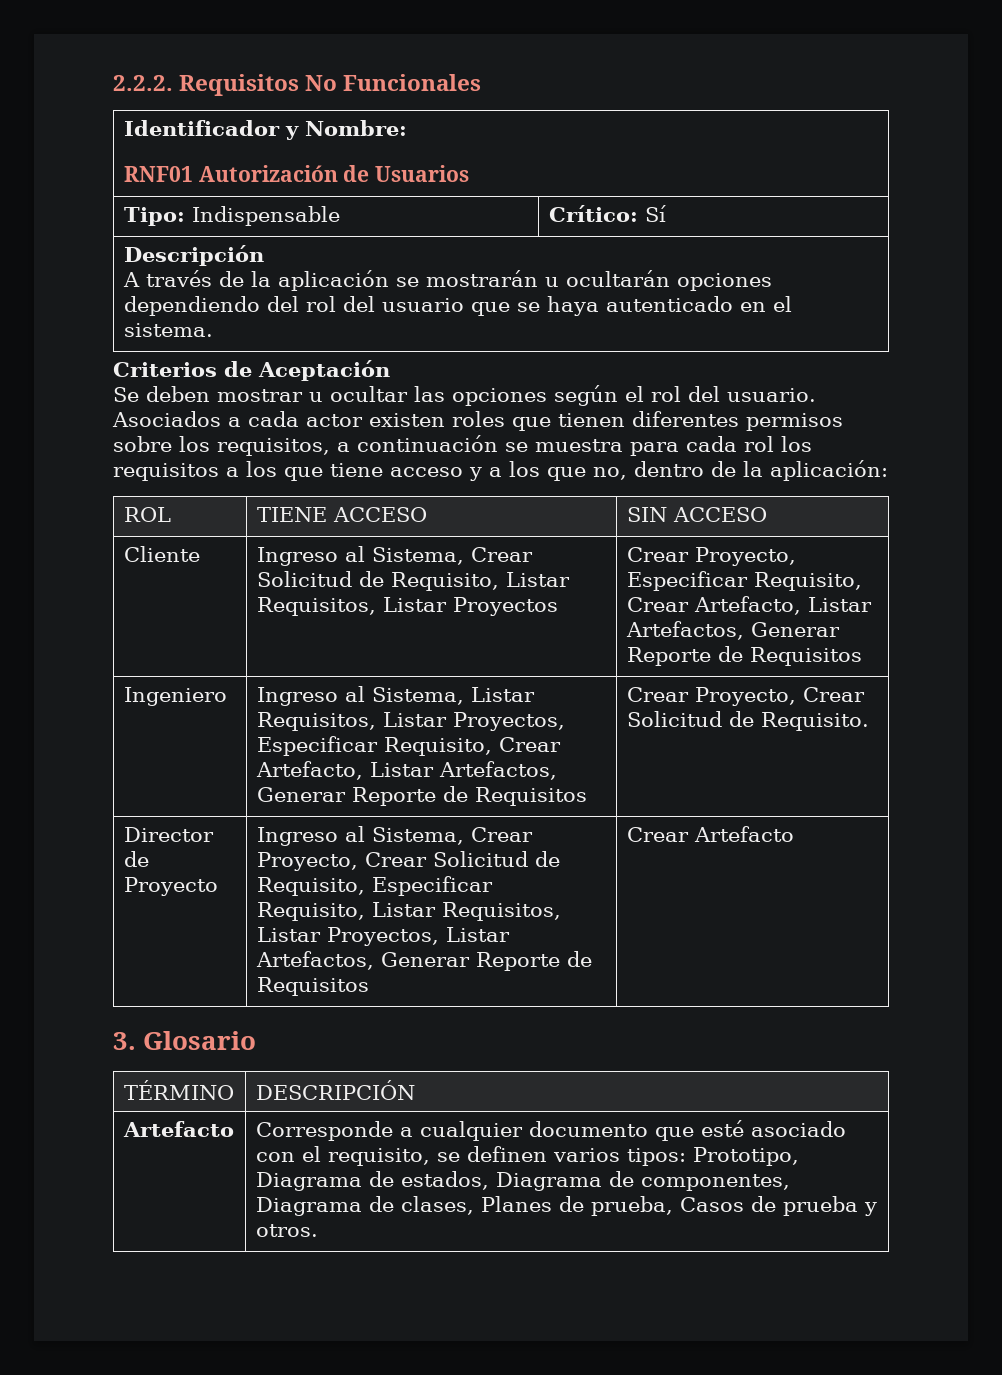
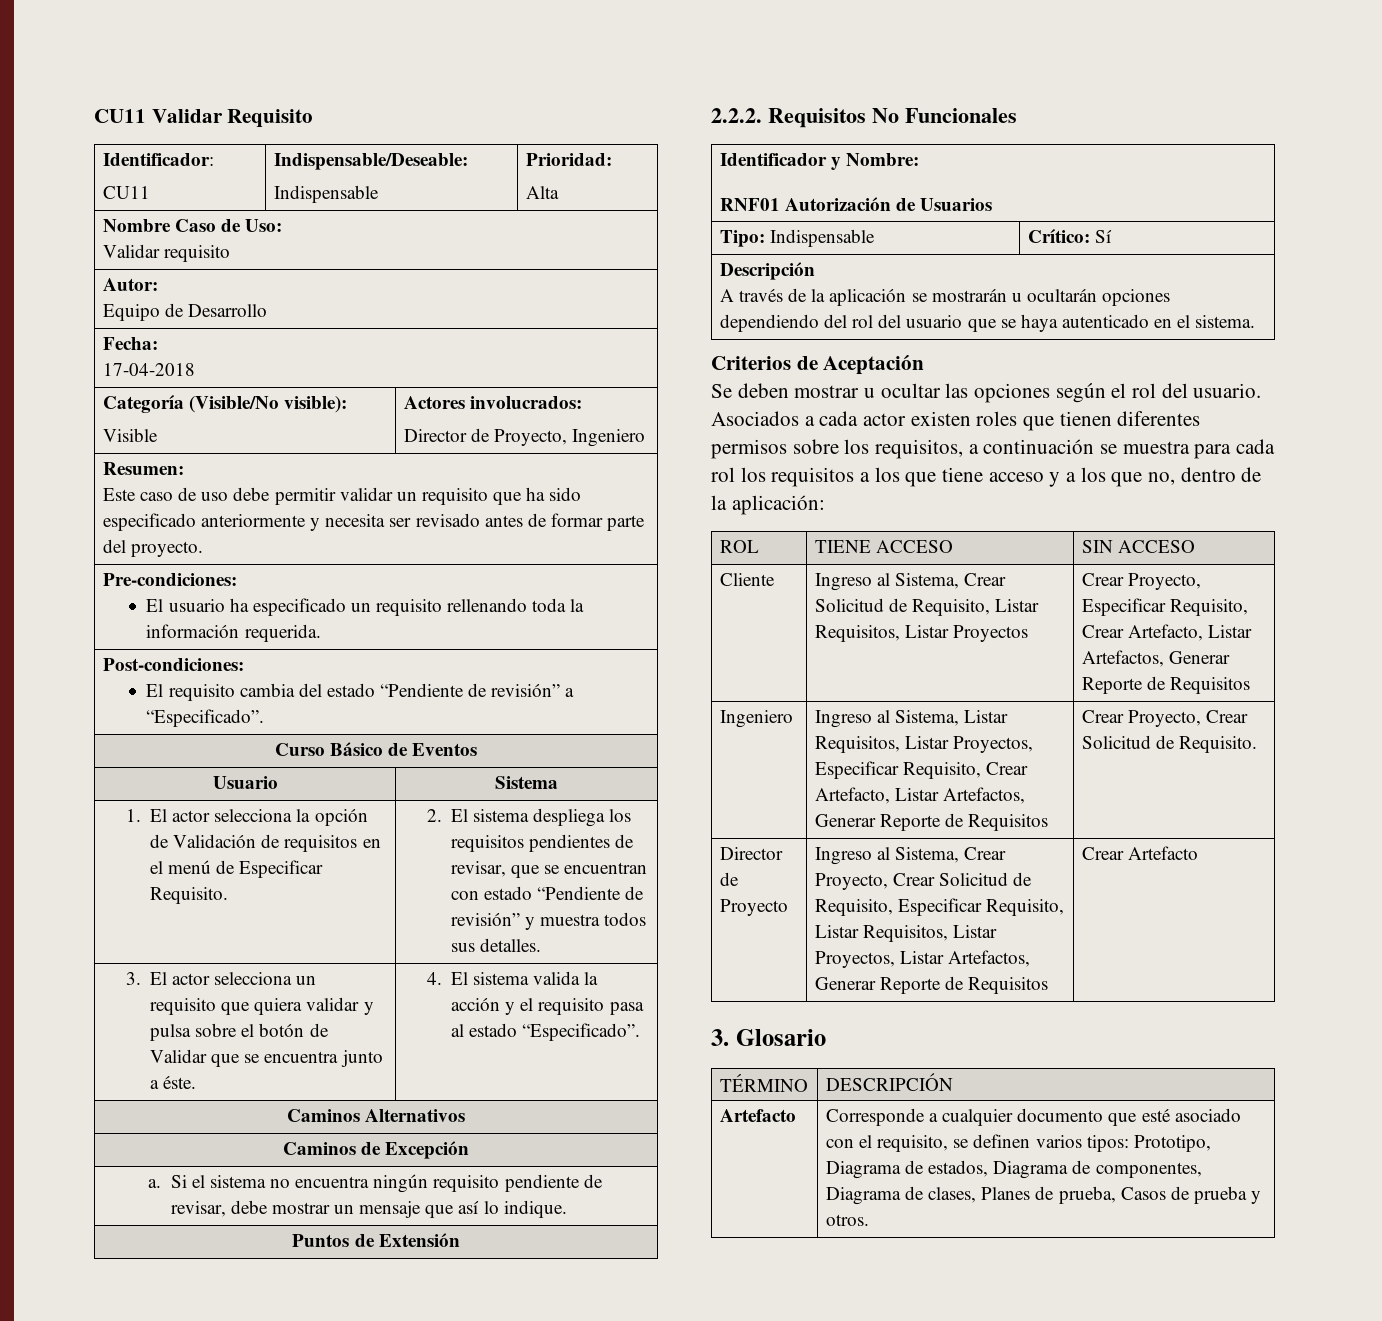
(113, 83) none -> [94,109,314,128] [102,153,214,166] [102,186,150,199] [273,153,468,170] [273,185,379,203] [525,153,612,166] [525,186,559,199] [102,219,283,232] [102,244,231,262] [102,278,158,291] [102,303,268,321] [102,337,158,350] [102,363,195,376] [102,395,348,413] [102,428,158,442] [403,396,583,409] [403,428,646,447] [102,462,184,475] [102,487,582,505] [102,513,646,531] [102,539,204,557] [102,573,237,586] [146,598,585,616] [146,624,321,642] [102,658,244,671] [146,683,575,701] [146,709,265,727] [274,742,478,756] [212,776,278,789] [495,776,558,789] [125,809,368,826] [150,834,381,852] [150,860,324,878] [150,887,229,904] [426,808,632,827] [451,834,635,852] [451,861,648,878] [451,886,645,900] [451,912,647,930] [451,938,542,952] [125,972,317,985] [150,997,374,1015] [150,1023,329,1041] [150,1049,383,1067] [150,1076,197,1089] [426,971,599,985] [451,998,644,1015] [451,1023,641,1041] [286,1109,466,1122] [282,1141,470,1159] [148,1174,603,1193] [170,1200,567,1218] [292,1233,460,1247] CU11 Validar Requisito // Identificador: // CU11 | Indispensable/Deseable: // Indispensable | Prioridad: // Alta // Nombre Caso de Uso: // Validar requisito // Autor: // Equipo de Desarrollo // Fecha: // 17-04-2018 // Categoría (Visible/No visible): // Visible | Actores involucrados: // Director de Proyecto, Ingeniero // Resumen: // Este caso de uso debe permitir validar un requisito que ha sido especificado anteriormente y necesita ser revisado antes de formar parte del proyecto. // Pre-condiciones: // El usuario ha especificado un requisito rellenando toda la información requerida. // Post-condiciones: // El requisito cambia del estado “Pendiente de revisión” a “Especificado”. // Curso Básico de Eventos // Usuario | Sistema // 1. El actor selecciona la opción de Validación de requisitos en el menú de Especificar Requisito. | 2. El sistema despliega los requisitos pendientes de revisar, que se encuentran con estado “Pendiente de revisión” y muestra todos sus detalles. // 3. El actor selecciona un requisito que quiera validar y pulsa sobre el botón de Validar que se encuentra junto a éste. | 4. El sistema valida la acción y el requisito pasa al estado “Especificado”. // Caminos Alternativos // Caminos de Excepción // a. Si el sistema no encuentra ningún requisito pendiente de revisar, debe mostrar un mensaje que así lo indique. // Puntos de Extensión //

